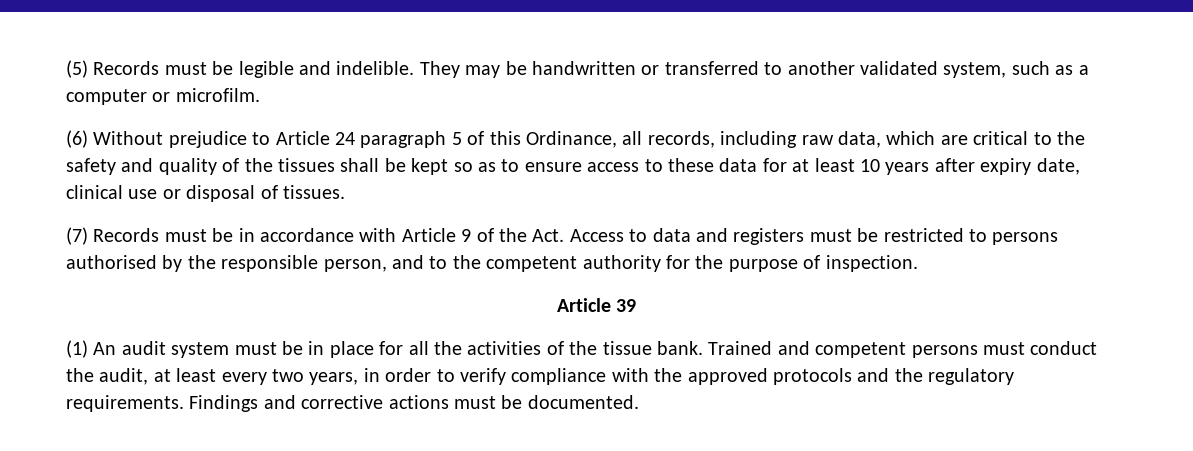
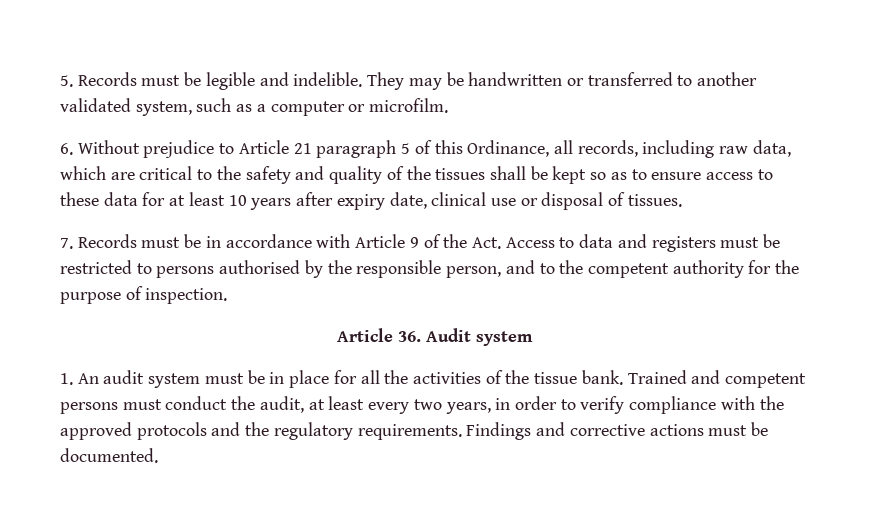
[66,60,88,78] (5) -> [60,75,73,87] 5.
[66,130,88,148] (6) -> [60,143,73,155] 6.
[335,132,355,145] 24 -> [293,143,312,154] 21
[66,227,88,245] (7) -> [60,238,73,249] 7.
[616,299,637,312] [66,340,88,358] 39 // (1) -> [398,328,533,346] [60,373,73,385] 36. Audit system // 1.

